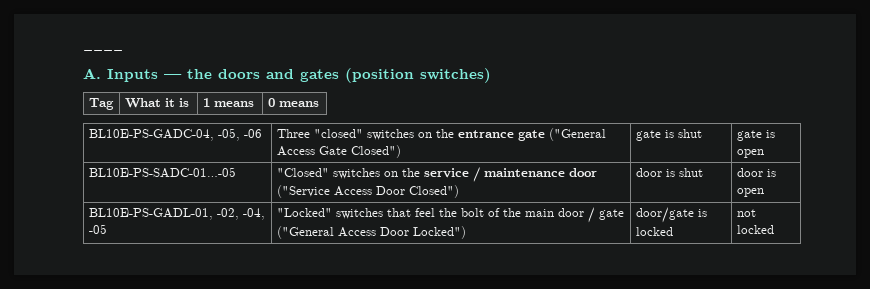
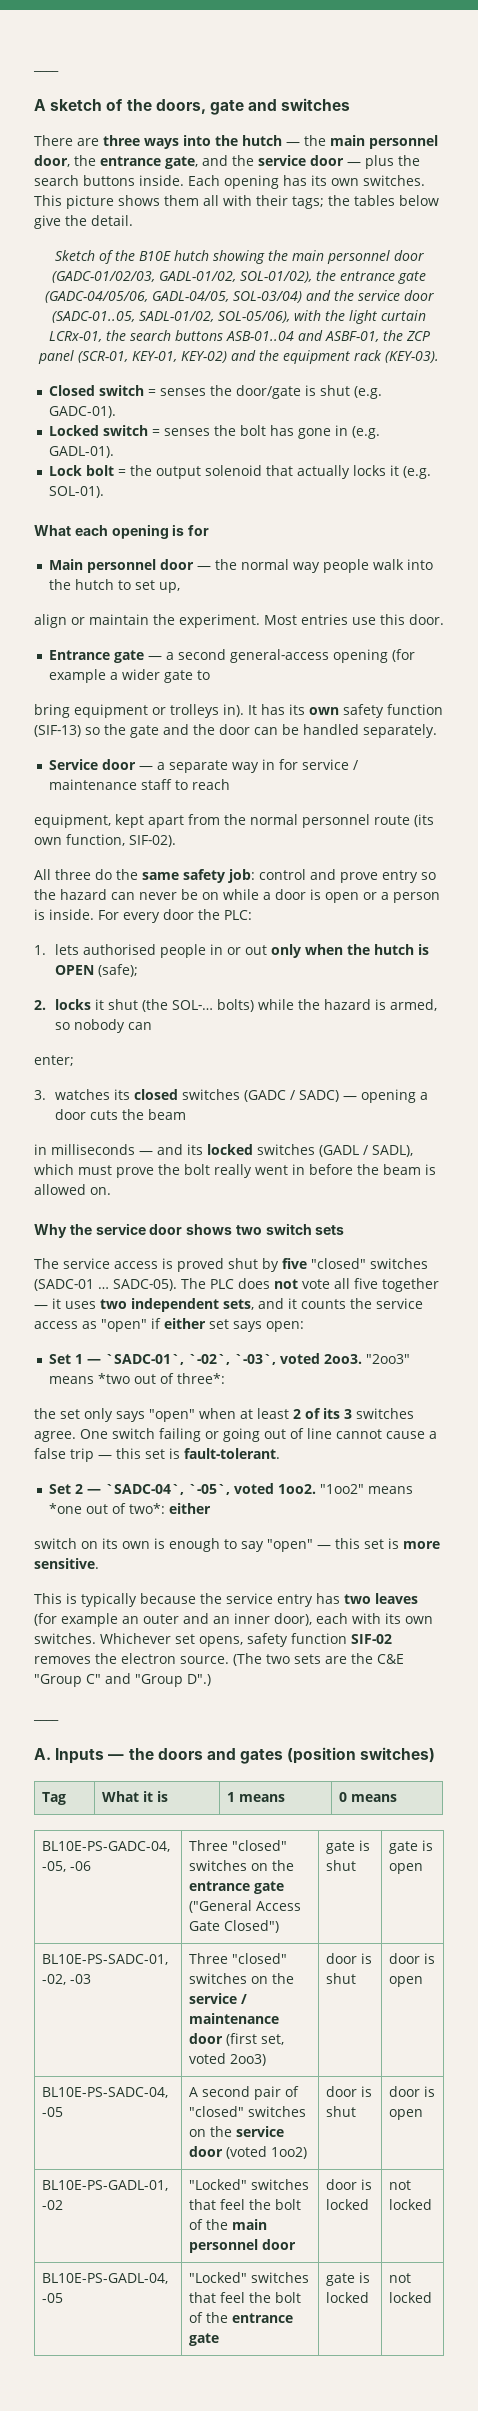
[83,48,123,51] ____ -> [33,70,59,72] [34,98,351,115] [34,135,438,149] [34,155,420,169] [34,175,425,189] [34,195,439,209] [34,215,133,229] [54,250,424,264] [52,270,426,284] [44,290,434,303] [52,310,426,324] [48,330,430,342] [38,350,439,364] [48,385,382,399] [48,406,116,418] [48,425,380,439] [48,446,114,458] [48,465,431,479] [48,486,104,498] [34,524,210,539] [48,559,433,573] [48,579,180,593] [34,614,444,628] [48,649,415,663] [48,669,210,683] [34,704,443,718] [34,724,437,738] [48,759,358,773] [48,779,230,790] [34,814,434,828] [34,834,176,847] [34,869,436,883] [34,889,440,903] [34,909,252,923] [34,944,430,958] [55,964,139,977] [34,999,438,1012] [55,1019,153,1033] [34,1055,74,1066] [34,1089,429,1103] [55,1109,187,1120] [34,1144,413,1157] [34,1164,436,1178] [34,1184,111,1195] [34,1223,345,1238] [34,1258,428,1272] [34,1278,439,1292] [34,1298,423,1312] [34,1318,304,1332] [48,1353,410,1365] [48,1373,225,1384] [34,1408,414,1422] [34,1428,437,1442] [34,1448,280,1462] [48,1483,413,1495] [48,1503,211,1514] [34,1538,440,1552] [34,1558,99,1569] [34,1593,418,1607] [34,1613,433,1627] [34,1633,392,1647] [34,1653,404,1666] [34,1673,211,1687] [33,1719,59,1721] ____ // A sketch of the doors, gate and switches // There are three ways into the hutch — the main personnel door, the entrance gate, and the service door — plus the search buttons inside. Each opening has its own switches. This picture shows them all with their tags; the tables below give the detail. // Sketch of the B10E hutch showing the main personnel door (GADC-01/02/03, GADL-01/02, SOL-01/02), the entrance gate (GADC-04/05/06, GADL-04/05, SOL-03/04) and the service door (SADC-01..05, SADL-01/02, SOL-05/06), with the light curtain LCRx-01, the search buttons ASB-01..04 and ASBF-01, the ZCP panel (SCR-01, KEY-01, KEY-02) and the equipment rack (KEY-03). // Closed switch = senses the door/gate is shut (e.g. GADC-01). // Locked switch = senses the bolt has gone in (e.g. GADL-01). // Lock bolt = the output solenoid that actually locks it (e.g. SOL-01). // What each opening is for // Main personnel door — the normal way people walk into the hutch to set up, // align or maintain the experiment. Most entries use this door. // Entrance gate — a second general‑access opening (for example a wider gate to // bring equipment or trolleys in). It has its own safety function (SIF‑13) so the gate and the door can be handled separately. // Service door — a separate way in for service / maintenance staff to reach // equipment, kept apart from the normal personnel route (its own function, SIF‑02). // All three do the same safety job: control and prove entry so the hazard can never be on while a door is open or a person is inside. For every door the PLC: // 1. lets authorised people in or out only when the hutch is OPEN (safe); // 2. locks it shut (the SOL‑… bolts) while the hazard is armed, so nobody can // enter; // 3. watches its closed switches (GADC / SADC) — opening a door cuts the beam // in milliseconds — and its locked switches (GADL / SADL), which must prove the bolt really went in before the beam is allowed on. // Why the service door shows two switch sets // The service access is proved shut by five "closed" switches (SADC‑01 … SADC‑05). The PLC does not vote all five together — it uses two independent sets, and it counts the service access as "open" if either set says open: // Set 1 — `SADC‑01`, `‑02`, `‑03`, voted 2oo3. "2oo3" means *two out of three*: // the set only says "open" when at least 2 of its 3 switches agree. One switch failing or going out of line cannot cause a false trip — this set is fault‑tolerant. // Set 2 — `SADC‑04`, `‑05`, voted 1oo2. "1oo2" means *one out of two*: either // switch on its own is enough to say "open" — this set is more sensitive. // This is typically because the service entry has two leaves (for example an outer and an inner door), each with its own switches. Whichever set opens, safety function SIF‑02 removes the electron source. (The two sets are the C&E "Group C" and "Group D".) // ____
[88,167,236,178] [276,168,329,177] BL10E-PS-SADC-01…-05 | "Closed" -> [42,1954,169,1965] [42,1974,92,1985] [189,1953,288,1964] BL10E-PS-SADC-01, -02, -03 | Three "closed"
[276,185,459,198] ("Service Access Door Closed") -> [226,2033,285,2046] [189,2053,267,2066] [326,1953,373,1964] [326,1973,357,1984] [389,1953,436,1964] [389,1976,424,1987] [42,2087,169,2098] [42,2107,64,2117] [189,2086,300,2100] [189,2106,307,2117] [189,2126,285,2137] [189,2146,308,2159] (first set, voted 2oo3) | door is shut | door is open // BL10E-PS-SADC-04, -05 | A second pair of "closed" switches on the service door (voted 1oo2)
[216,208,265,220] -02, -04, -> [42,2200,64,2210] [189,2179,310,2190] [189,2199,302,2210] [189,2219,268,2230] [189,2239,297,2253] [326,2179,373,2190] [326,2199,370,2210] [389,2180,412,2190] [389,2199,433,2210] [42,2273,169,2284] -02 | "Locked" switches that feel the bolt of the main personnel door | door is locked | not locked // BL10E-PS-GADL-04,
[524,207,624,223] [276,226,466,239] [635,207,694,223] main door / gate ("General Access Door Locked") | door/gate -> [232,2313,294,2323] [189,2333,220,2346] [326,2273,356,2286] entrance gate | gate

